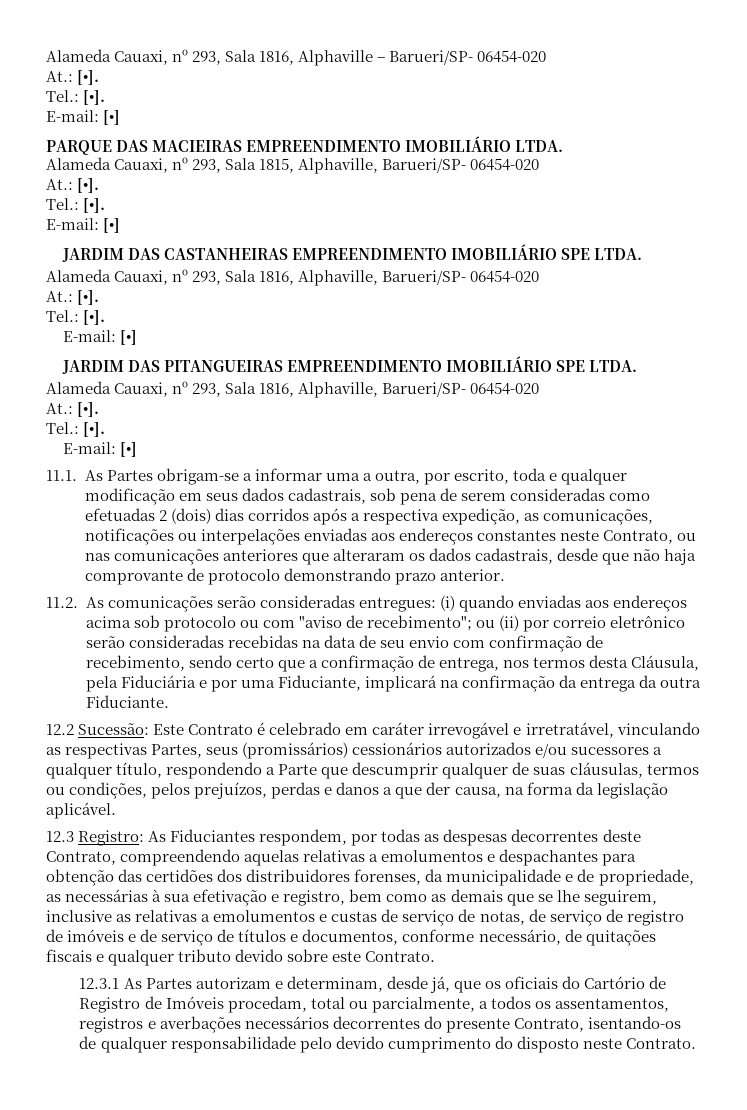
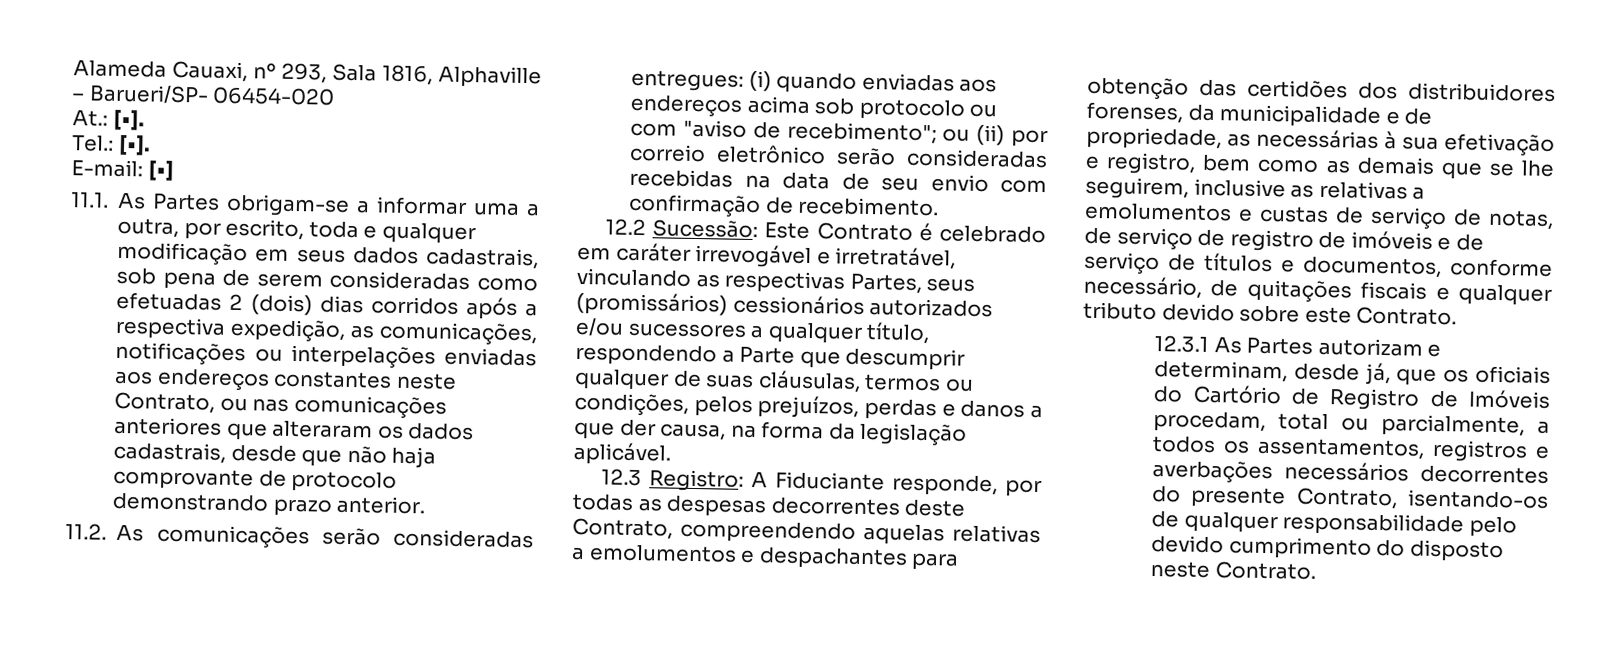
[46,136,564,155] [46,157,540,174] [46,178,100,193] [46,198,106,213] [46,218,121,233] [61,244,643,262] [46,269,540,286] [46,290,100,305] [46,310,106,325] [62,330,137,345] [61,356,638,374] [46,381,540,398] [46,402,100,417] [46,422,106,437] [62,442,137,457] // PARQUE DAS MACIEIRAS EMPREENDIMENTO IMOBILIÁRIO LTDA. // Alameda Cauaxi, nº 293, Sala 1815, Alphaville, Barueri/SP- 06454-020 // At.: [•]. // Tel.: [•]. // E-mail: [•] // JARDIM DAS CASTANHEIRAS EMPREENDIMENTO IMOBILIÁRIO SPE LTDA. // Alameda Cauaxi, nº 293, Sala 1816, Alphaville, Barueri/SP- 06454-020 // At.: [•]. // Tel.: [•]. // E-mail: [•] // JARDIM DAS PITANGUEIRAS EMPREENDIMENTO IMOBILIÁRIO SPE LTDA. // Alameda Cauaxi, nº 293, Sala 1816, Alphaville, Barueri/SP- 06454-020 // At.: [•]. // Tel.: [•]. // E-mail: [•] -> (174, 170) none
[85,655,700,672] [85,675,702,692] [85,695,169,708] recebimento, sendo certo que a confirmação de entrega, nos termos desta Cláusula, pela Fiduciária e por uma Fiduciante, implicará na confirmação da entrega da outra Fiduciante. -> [798,196,940,217] recebimento.
[148,829,348,846] As Fiduciantes respondem, -> [751,471,999,497] A Fiduciante responde,

